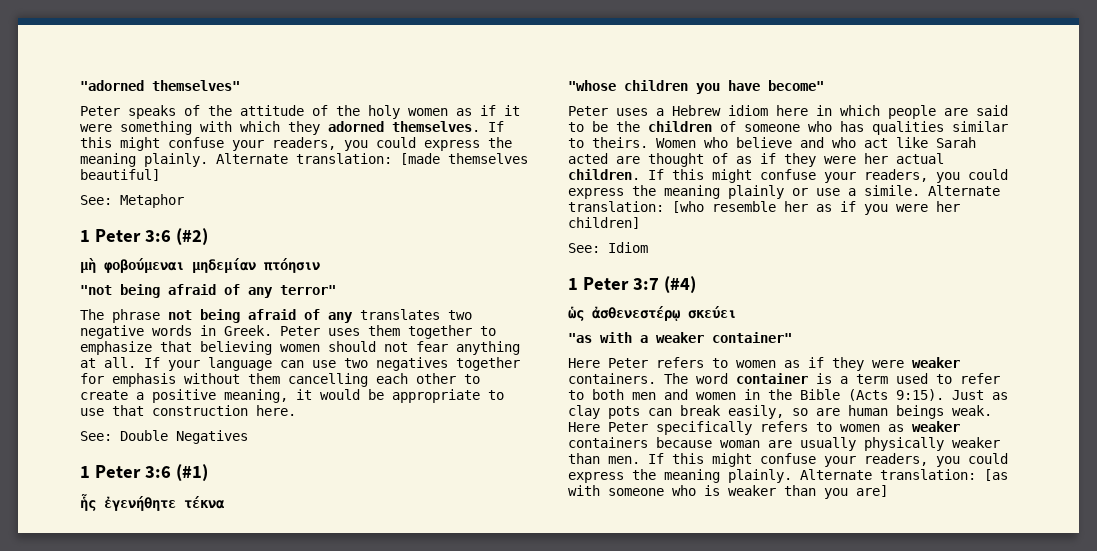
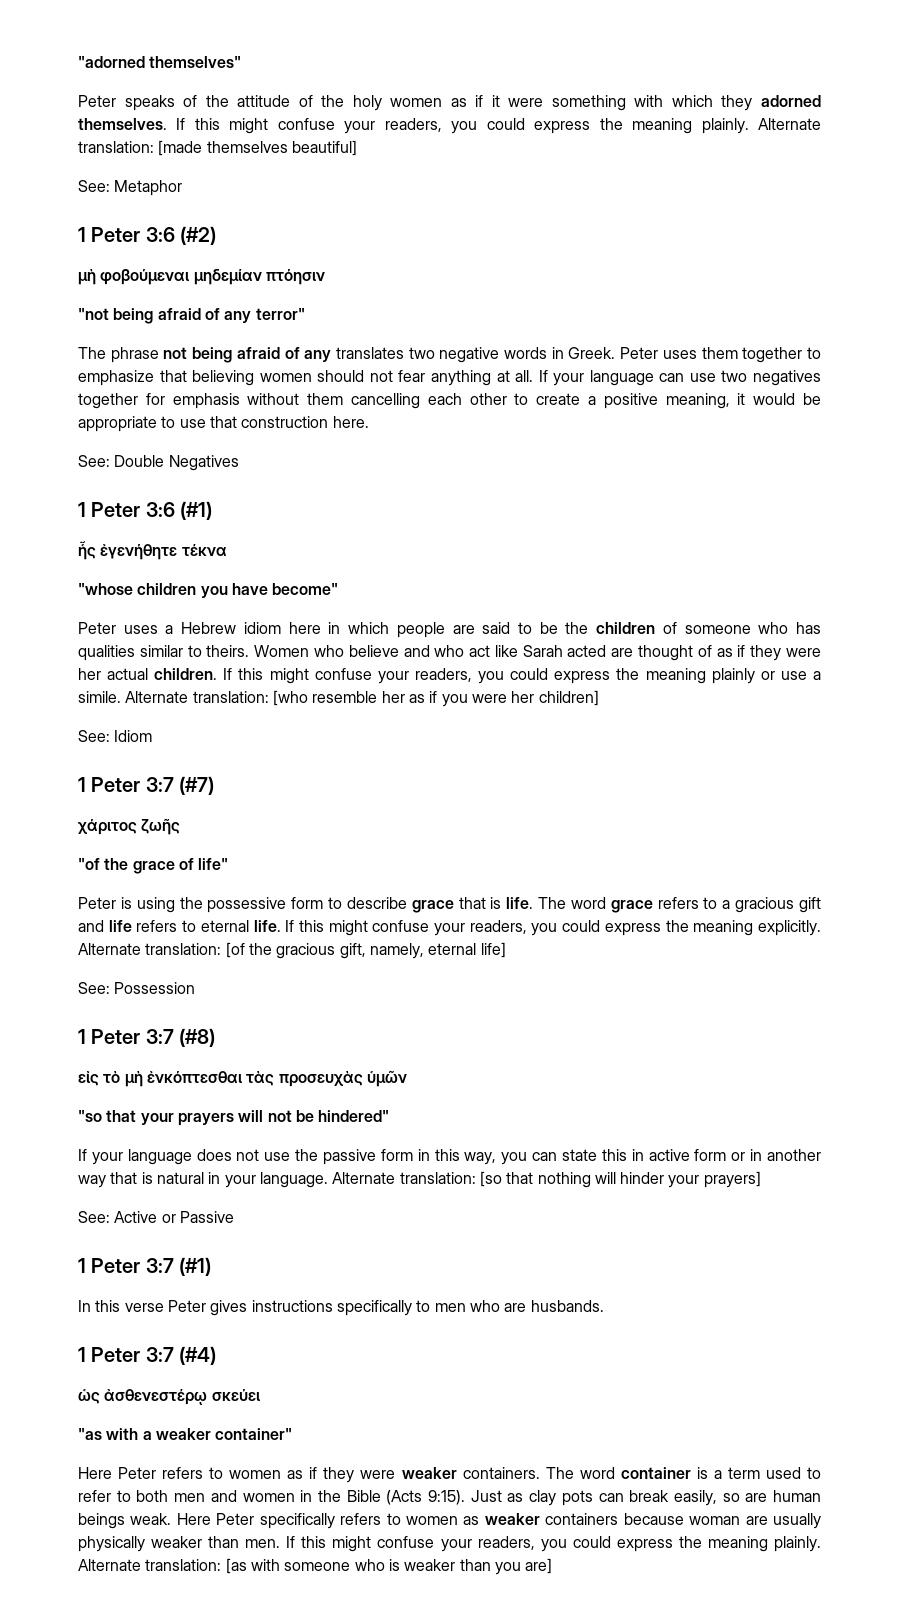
(648, 247) none -> [78,776,215,795] [78,818,181,835] [78,858,229,874] [78,897,822,913] [78,920,822,936] [78,942,506,959] [78,982,196,994] [78,1028,216,1047] [78,1070,407,1087] [78,1110,390,1126] [78,1149,821,1165] [78,1171,761,1188] [78,1211,234,1223] [78,1257,212,1276] [78,1300,604,1316] // 1 Peter 3:7 (#7) // χάριτος ζωῆς // "of the grace of life" // Peter is using the possessive form to describe grace that is life. The word grace refers to a gracious gift and life refers to eternal life. If this might confuse your readers, you could express the meaning explicitly. Alternate translation: [of the gracious gift, namely, eternal life] // See: Possession // 1 Peter 3:7 (#8) // εἰς τὸ μὴ ἐνκόπτεσθαι τὰς προσευχὰς ὑμῶν // "so that your prayers will not be hindered" // If your language does not use the passive form in this way, you can state this in active form or in another way that is natural in your language. Alternate translation: [so that nothing will hinder your prayers] // See: Active or Passive // 1 Peter 3:7 (#1) // In this verse Peter gives instructions specifically to men who are husbands.

